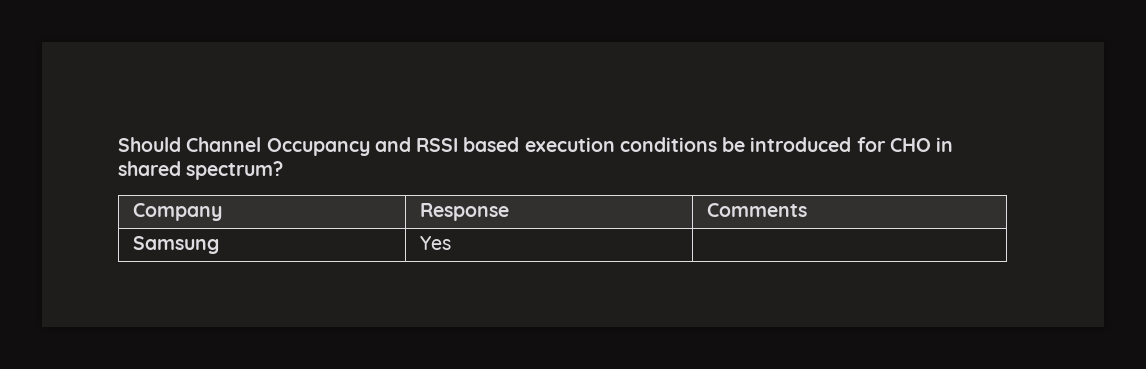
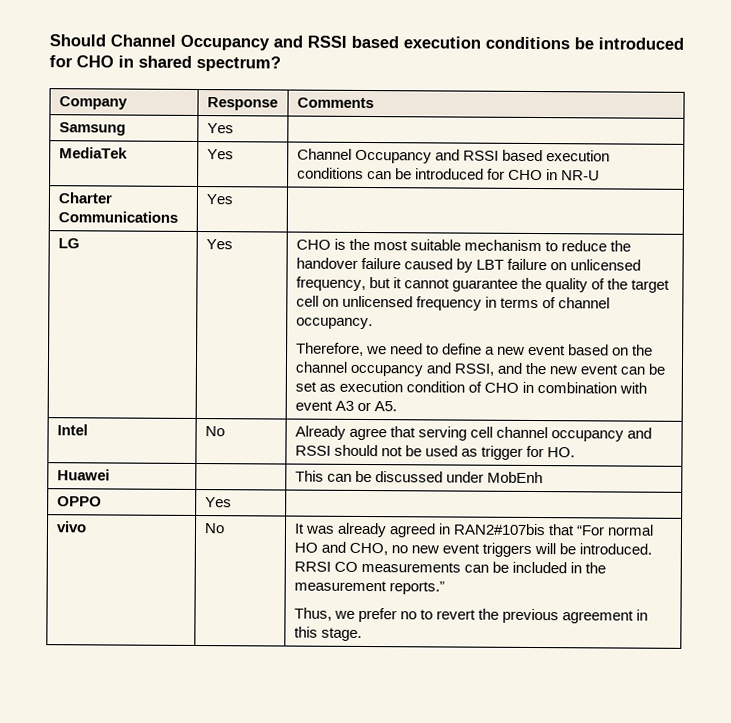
(452, 243) none -> [58,147,128,159] [206,149,234,160] [296,148,611,164] [296,167,601,181] [57,192,112,204] [57,211,178,223] [205,194,233,205] [57,238,80,249] [205,239,233,250] [295,238,632,252] [295,257,642,273] [295,276,671,293] [295,295,611,311] [295,317,373,330] [295,342,654,356] [294,361,666,377] [294,380,648,394] [294,400,397,412] [56,424,88,436] [204,426,225,437] [294,425,653,442] [294,444,576,460] [56,469,110,481] [294,470,544,484] [56,496,102,507] [204,497,232,508] [55,521,87,533] [203,523,225,534] [293,522,655,538] [293,541,653,557] [293,561,607,574] [293,580,445,595] [293,607,649,624] [293,626,362,641] // MediaTek | Yes | Channel Occupancy and RSSI based execution conditions can be introduced for CHO in NR-U // Charter Communications | Yes | // LG | Yes | CHO is the most suitable mechanism to reduce the handover failure caused by LBT failure on unlicensed frequency, but it cannot guarantee the quality of the target cell on unlicensed frequency in terms of channel occupancy. // Therefore, we need to define a new event based on the channel occupancy and RSSI, and the new event can be set as execution condition of CHO in combination with event A3 or A5. // Intel | No | Already agree that serving cell channel occupancy and RSSI should not be used as trigger for HO. // Huawei | | This can be discussed under MobEnh // OPPO | Yes | // vivo | No | It was already agreed in RAN2#107bis that “For normal HO and CHO, no new event triggers will be introduced. RRSI CO measurements can be included in the measurement reports.” // Thus, we prefer no to revert the previous agreement in this stage.

